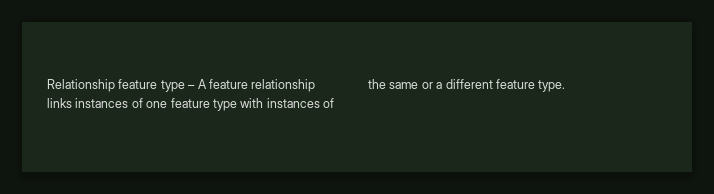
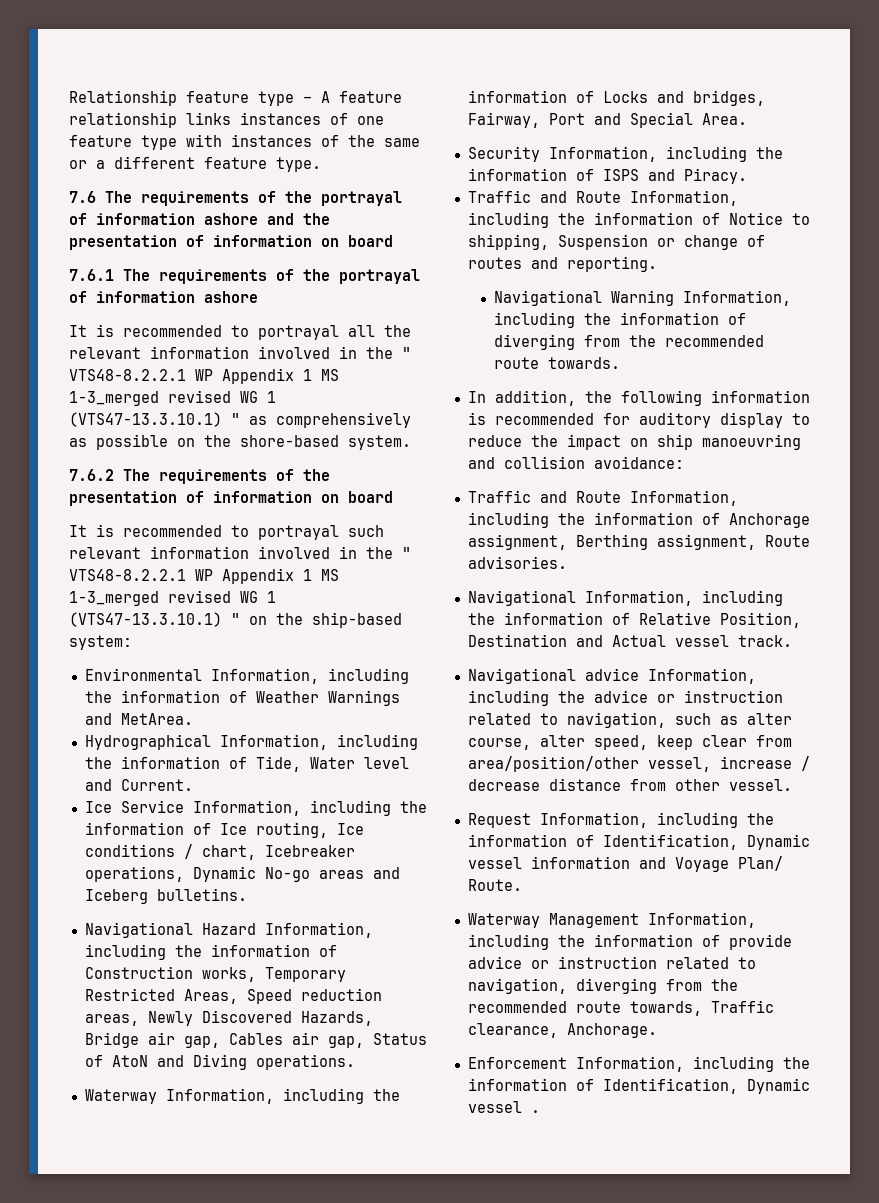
(566, 86) none -> [69,191,402,206] [69,213,330,225] [69,235,393,250] [69,269,420,284] [69,291,258,303] [69,324,411,340] [69,346,411,359] [69,368,339,384] [69,390,276,406] [69,412,411,428] [69,434,411,450] [69,469,330,484] [69,491,393,506] [69,524,384,540] [69,546,411,559] [69,568,339,584] [69,590,276,606] [69,612,402,628] [69,635,132,650] [84,668,409,684] [84,690,400,706] [84,713,193,725] [84,734,418,750] [84,756,409,772] [84,779,193,791] [84,800,427,816] [84,822,364,838] [84,844,355,860] [84,866,400,882] [84,888,247,904] [84,922,373,938] [84,944,337,960] [84,966,346,982] [84,988,382,1004] [84,1010,373,1026] [84,1032,427,1048] [84,1054,355,1070] [84,1088,400,1104] [467,90,765,106] [467,112,747,128] [467,146,783,162] [467,168,747,184] [467,190,738,206] [467,212,810,228] [467,234,765,250] [467,256,657,272] [494,290,792,306] [494,312,747,328] [494,334,765,350] [494,357,621,369] [467,390,810,406] [467,412,810,428] [467,434,801,450] [467,456,684,469] [467,490,738,506] [467,512,810,528] [467,534,810,550] [467,556,567,569] [467,590,783,606] [467,612,801,628] [467,634,792,647] [467,668,756,684] [467,690,783,706] [467,712,792,728] [467,735,792,750] [467,756,810,772] [467,778,792,791] [467,812,774,828] [467,834,810,850] [467,856,783,872] [467,879,522,891] [467,912,756,928] [467,934,792,950] [467,956,756,969] [467,978,738,994] [467,1000,774,1016] [467,1023,657,1038] [467,1056,810,1072] [467,1078,810,1094] [467,1101,540,1113] // 7.6 The requirements of the portrayal of information ashore and the presentation of information on board // 7.6.1 The requirements of the portrayal of information ashore // It is recommended to portrayal all the relevant information involved in the " VTS48-8.2.2.1 WP Appendix 1 MS 1-3_merged revised WG 1 (VTS47-13.3.10.1) " as comprehensively as possible on the shore-based system. // 7.6.2 The requirements of the presentation of information on board // It is recommended to portrayal such relevant information involved in the " VTS48-8.2.2.1 WP Appendix 1 MS 1-3_merged revised WG 1 (VTS47-13.3.10.1) " on the ship-based system: // Environmental Information, including the information of Weather Warnings and MetArea. // Hydrographical Information, including the information of Tide, Water level and Current. // Ice Service Information, including the information of Ice routing, Ice conditions / chart, Icebreaker operations, Dynamic No-go areas and Iceberg bulletins. // Navigational Hazard Information, including the information of Construction works, Temporary Restricted Areas, Speed reduction areas, Newly Discovered Hazards, Bridge air gap, Cables air gap, Status of AtoN and Diving operations. // Waterway Information, including the information of Locks and bridges, Fairway, Port and Special Area. // Security Information, including the information of ISPS and Piracy. // Traffic and Route Information, including the information of Notice to shipping, Suspension or change of routes and reporting. // Navigational Warning Information, including the information of diverging from the recommended route towards. // In addition, the following information is recommended for auditory display to reduce the impact on ship manoeuvring and collision avoidance: // Traffic and Route Information, including the information of Anchorage assignment, Berthing assignment, Route advisories. // Navigational Information, including the information of Relative Position, Destination and Actual vessel track. // Navigational advice Information, including the advice or instruction related to navigation, such as alter course, alter speed, keep clear from area/position/other vessel, increase / decrease distance from other vessel. // Request Information, including the information of Identification, Dynamic vessel information and Voyage Plan/ Route. // Waterway Management Information, including the information of provide advice or instruction related to navigation, diverging from the recommended route towards, Traffic clearance, Anchorage. // Enforcement Information, including the information of Identification, Dynamic vessel .

